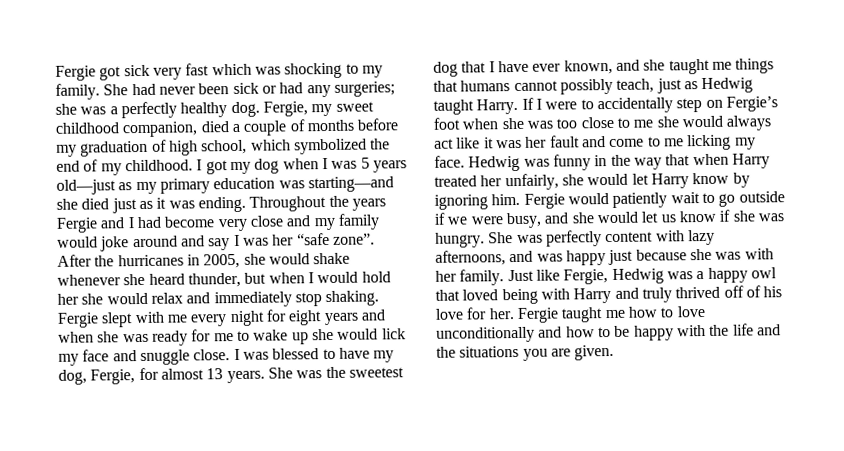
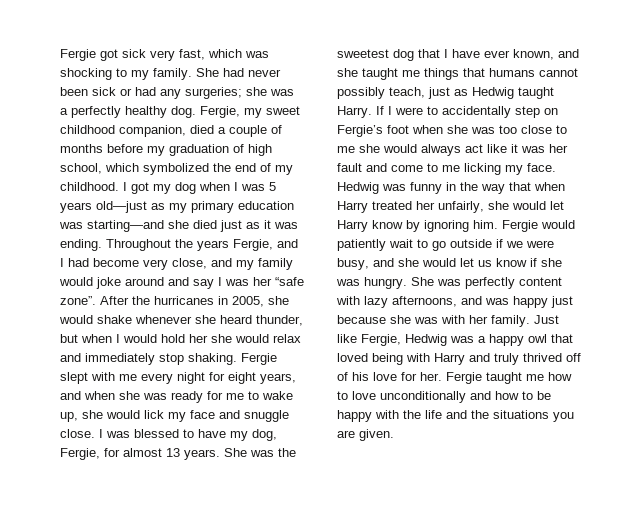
[185,63,210,76] fast -> [179,49,205,60] fast,
[56,217,98,233] Fergie -> [233,239,273,251] Fergie,
[249,215,284,227] close -> [172,258,207,269] close,
[323,312,359,326] years -> [260,373,296,384] years,
[291,332,309,345] up -> [60,412,78,422] up,

